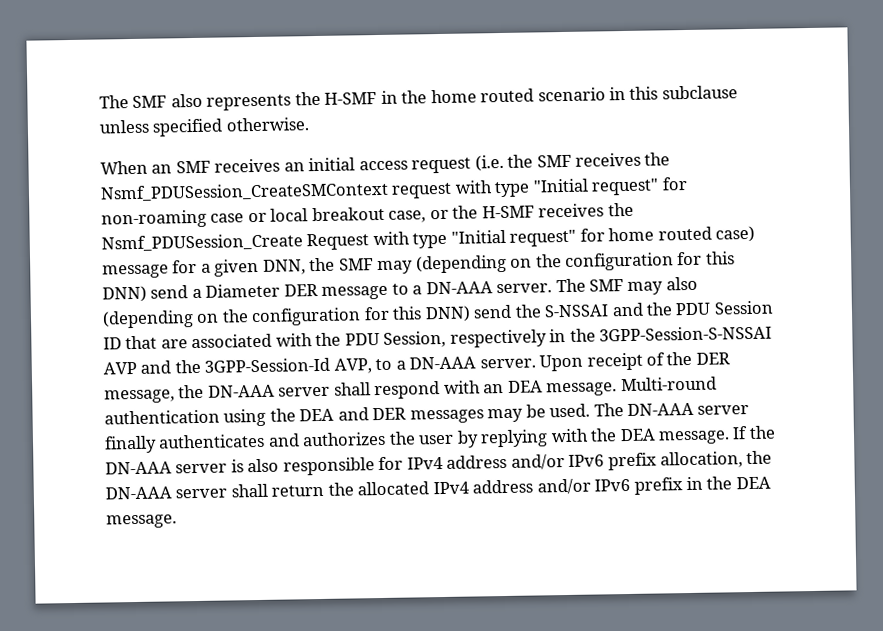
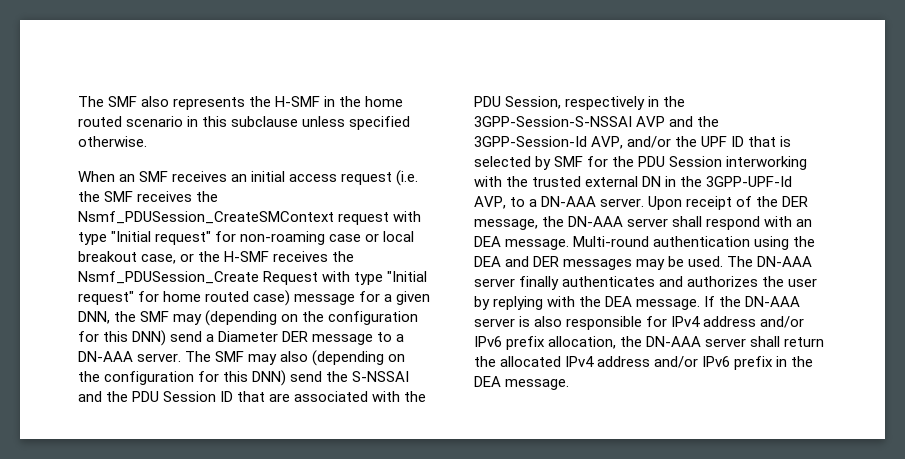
(372, 366) none -> [627,136,792,148] [474,156,808,170] [474,176,793,187] [474,196,506,209] and/or the UPF ID that is selected by SMF for the PDU Session interworking with the trusted external DN in the 3GPP-UPF-Id AVP,

